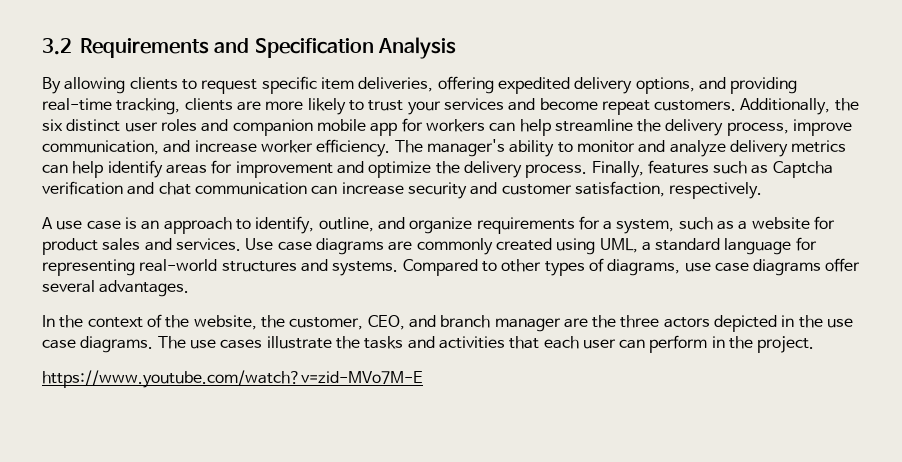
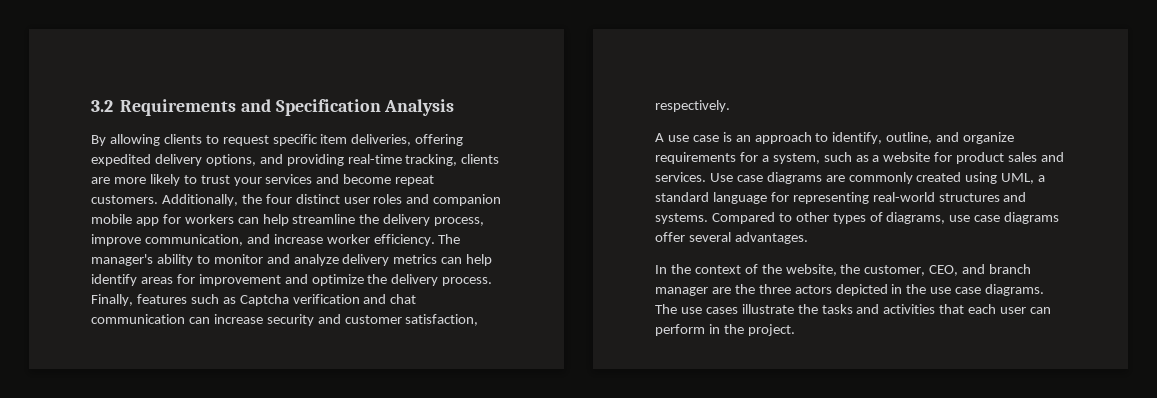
[42,119,63,131] six -> [265,194,292,204] four
[42,370,423,388] // https://www.youtube.com/watch?v=zid-MVo7M-E -> (795, 330) none

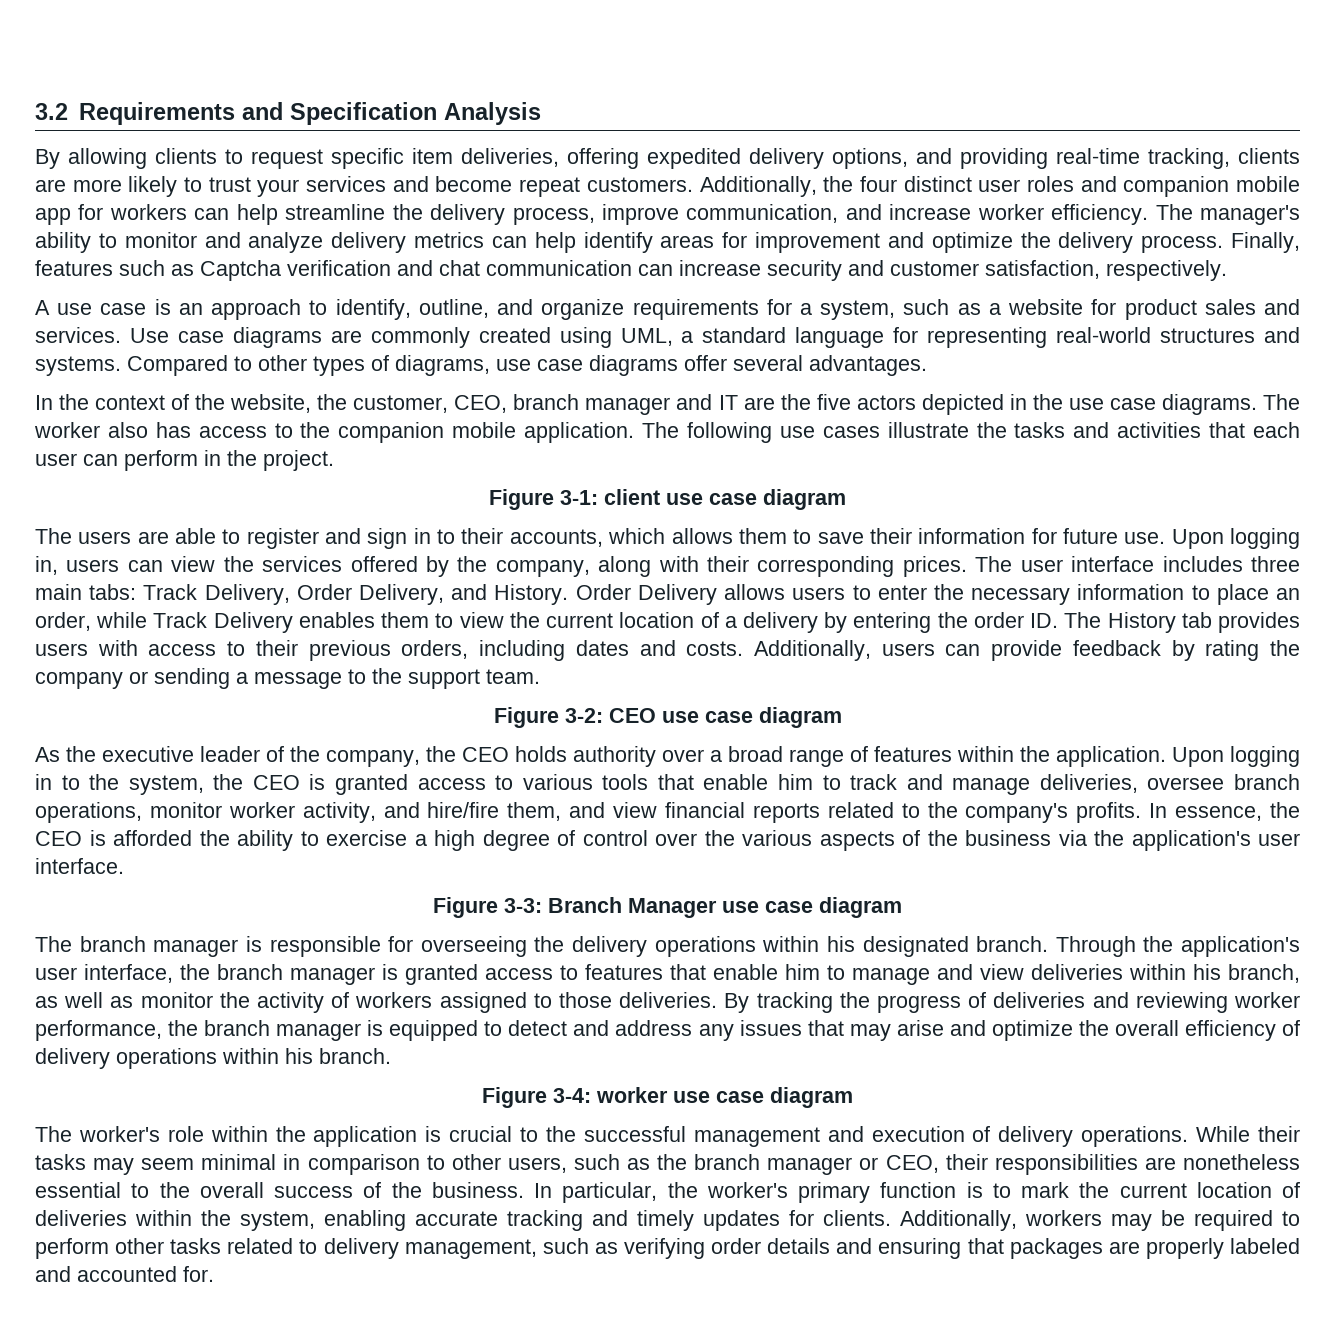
[962,264,1032,274] [655,287,708,296] and branch manager -> [513,394,738,415] branch manager and IT
[758,284,791,294] three -> [816,394,851,410] five
(677, 309) none -> [34,422,772,443] worker also has access to the companion mobile application. The following
(795, 330) none -> [489,489,846,510] [35,528,1300,549] [35,556,1301,577] [35,584,1300,605] [35,612,1301,633] [35,640,1300,661] [35,668,540,689] [493,707,842,728] [35,746,1300,767] [35,774,1300,795] [35,802,1301,823] [35,830,1300,851] [35,858,124,874] [433,897,902,918] [35,936,1300,957] [35,964,1300,985] [35,992,1301,1013] [35,1020,1300,1041] [35,1048,391,1069] [482,1087,853,1108] [35,1126,1301,1147] [35,1154,1300,1175] [35,1182,1300,1203] [35,1210,1300,1231] [35,1238,1300,1259] [35,1266,214,1282] // Figure 3-1: client use case diagram // The users are able to register and sign in to their accounts, which allows them to save their information for future use. Upon logging in, users can view the services offered by the company, along with their corresponding prices. The user interface includes three main tabs: Track Delivery, Order Delivery, and History. Order Delivery allows users to enter the necessary information to place an order, while Track Delivery enables them to view the current location of a delivery by entering the order ID. The History tab provides users with access to their previous orders, including dates and costs. Additionally, users can provide feedback by rating the company or sending a message to the support team. // Figure 3-2: CEO use case diagram // As the executive leader of the company, the CEO holds authority over a broad range of features within the application. Upon logging in to the system, the CEO is granted access to various tools that enable him to track and manage deliveries, oversee branch operations, monitor worker activity, and hire/fire them, and view financial reports related to the company's profits. In essence, the CEO is afforded the ability to exercise a high degree of control over the various aspects of the business via the application's user interface. // Figure 3-3: Branch Manager use case diagram // The branch manager is responsible for overseeing the delivery operations within his designated branch. Through the application's user interface, the branch manager is granted access to features that enable him to manage and view deliveries within his branch, as well as monitor the activity of workers assigned to those deliveries. By tracking the progress of deliveries and reviewing worker performance, the branch manager is equipped to detect and address any issues that may arise and optimize the overall efficiency of delivery operations within his branch. // Figure 3-4: worker use case diagram // The worker's role within the application is crucial to the successful management and execution of delivery operations. While their tasks may seem minimal in comparison to other users, such as the branch manager or CEO, their responsibilities are nonetheless essential to the overall success of the business. In particular, the worker's primary function is to mark the current location of deliveries within the system, enabling accurate tracking and timely updates for clients. Additionally, workers may be required to perform other tasks related to delivery management, such as verifying order details and ensuring that packages are properly labeled and accounted for.

